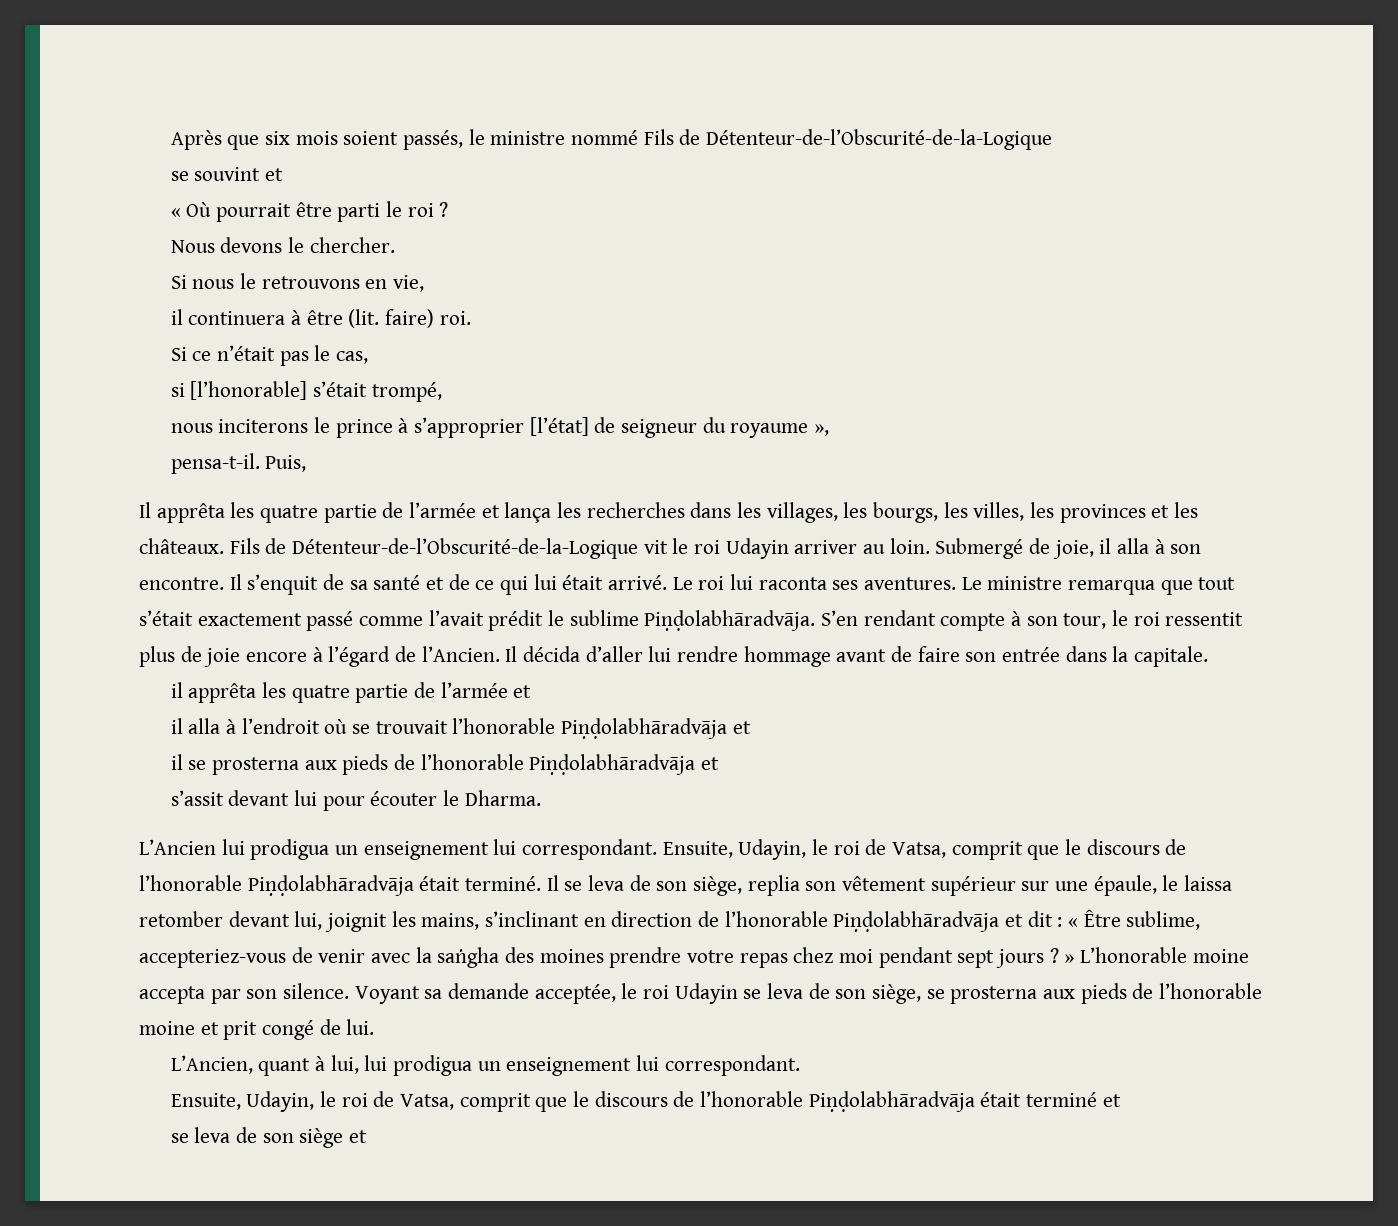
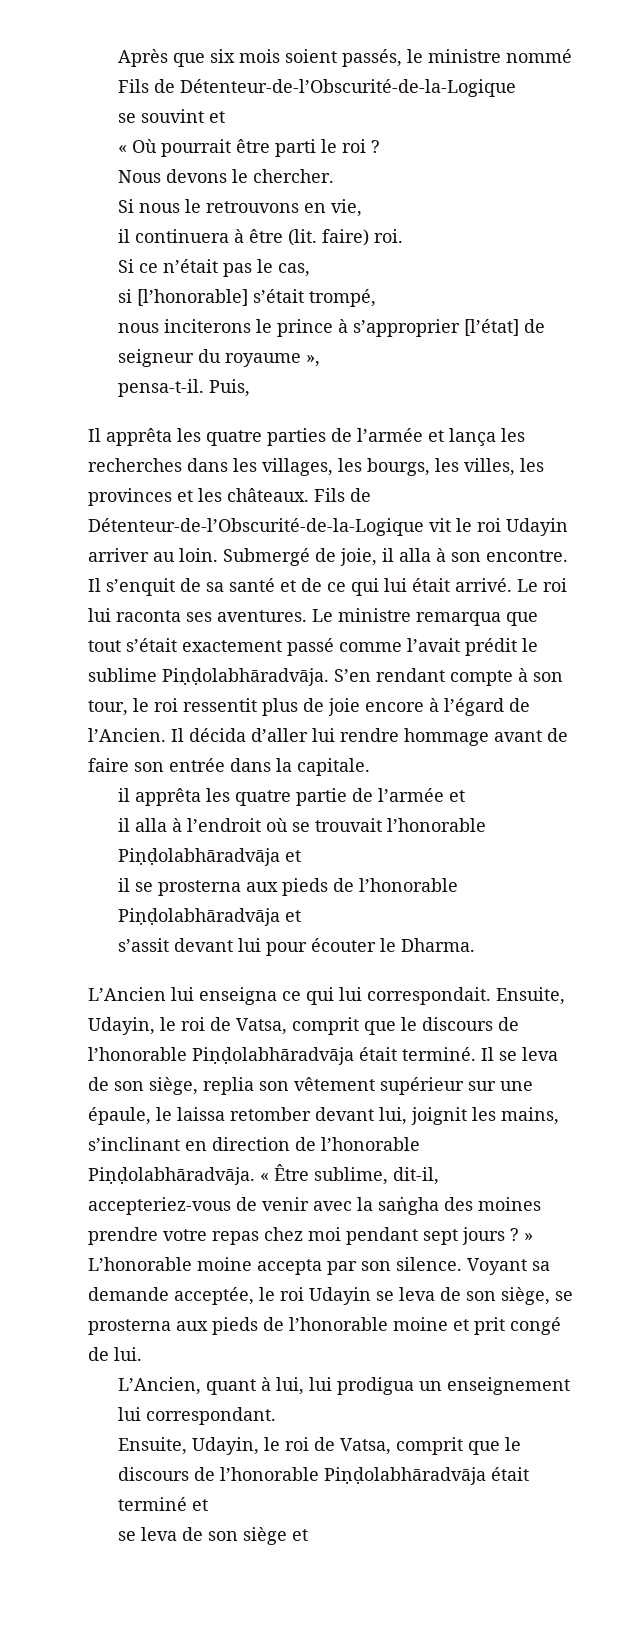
[323,504,377,523] partie -> [267,428,326,446] parties
[250,839,658,860] prodigua un enseignement lui correspondant. -> [199,987,491,1005] enseigna ce qui lui correspondait.
[833,911,1063,932] Piṇḍolabhāradvāja et dit : -> [88,1167,255,1185] Piṇḍolabhāradvāja.
(1201, 920) none -> [393,1167,439,1185] dit-il,

